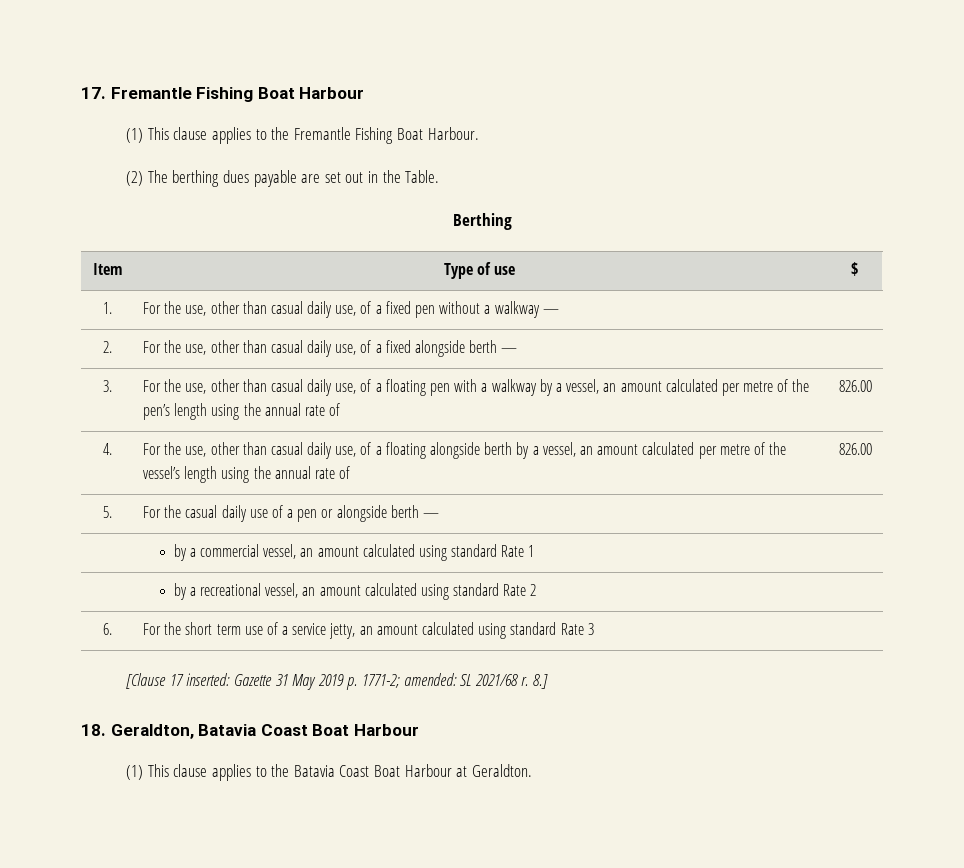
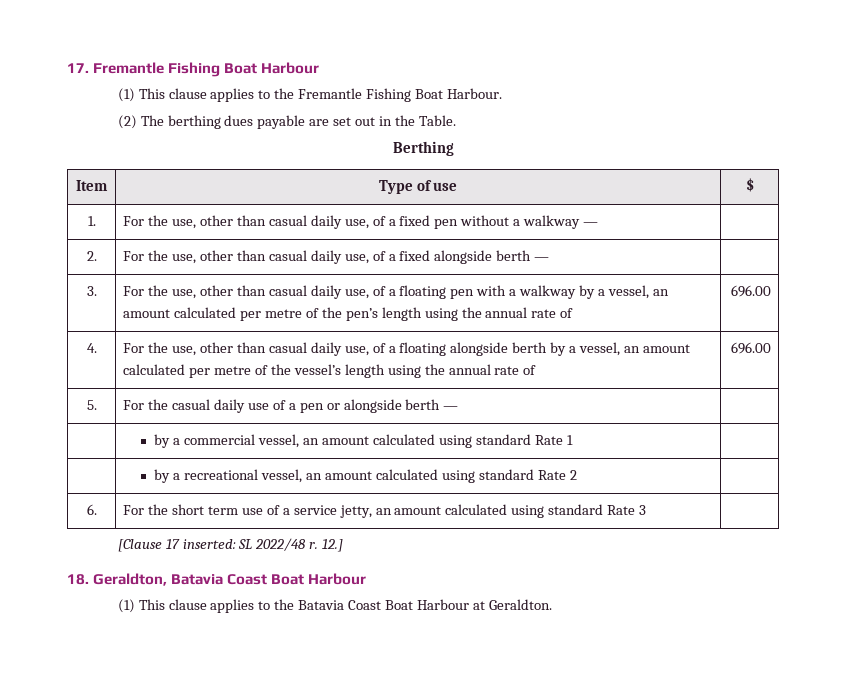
[839,380,873,392] 826.00 -> [730,285,771,297] 696.00
[839,443,873,455] 826.00 -> [730,342,771,354] 696.00
[234,673,548,690] Gazette 31 May 2019 p. 1771-2; amended: SL 2021/68 r. 8.] -> [238,538,344,552] SL 2022/48 r. 12.]

